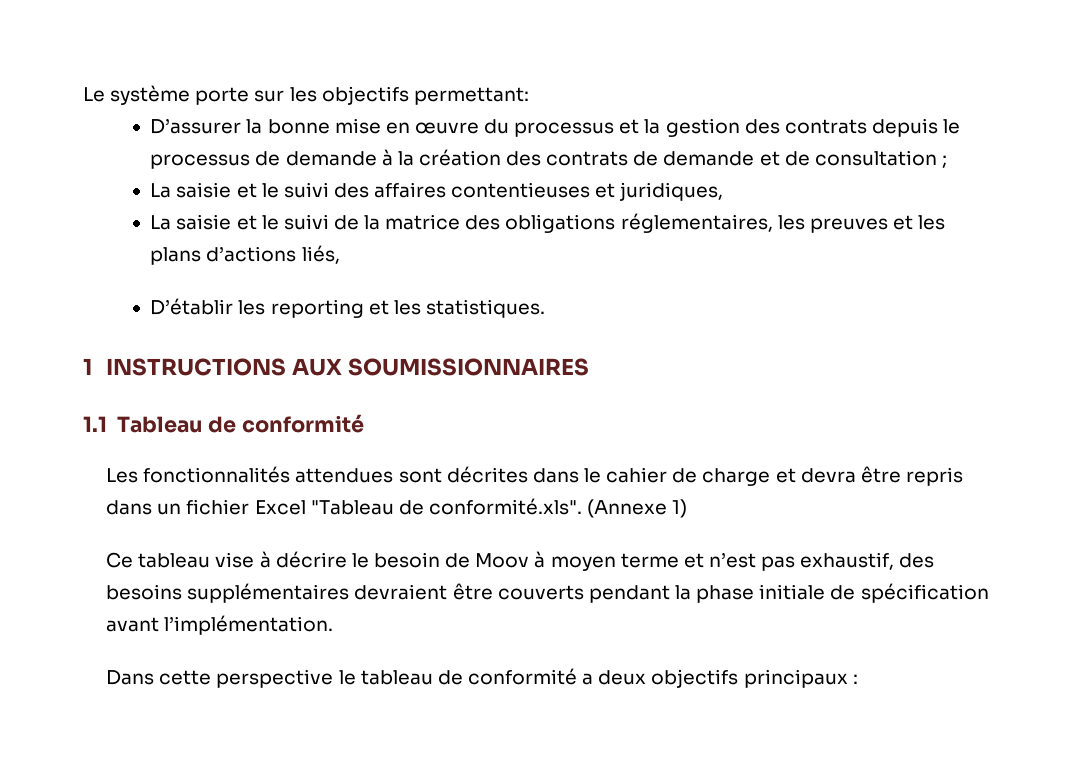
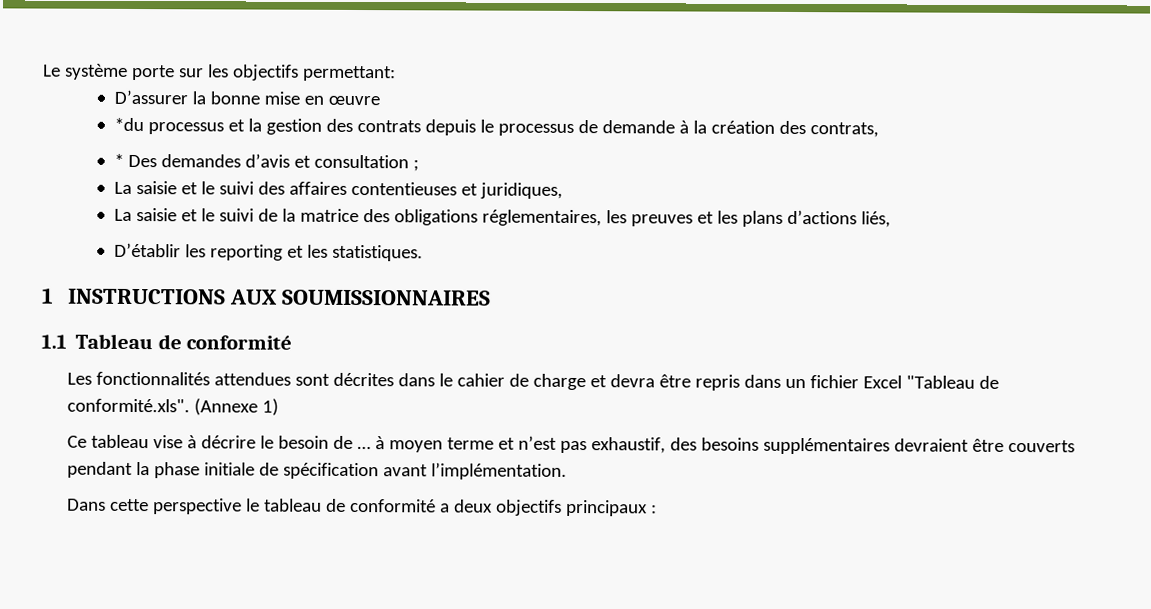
[484,119,510,134] du -> [113,117,144,132] // *du
[546,151,810,166] contrats de demande et de -> [809,122,879,138] [113,153,311,168] contrats, // * Des demandes d’avis et
[475,553,530,568] Moov -> [356,446,371,450] …

